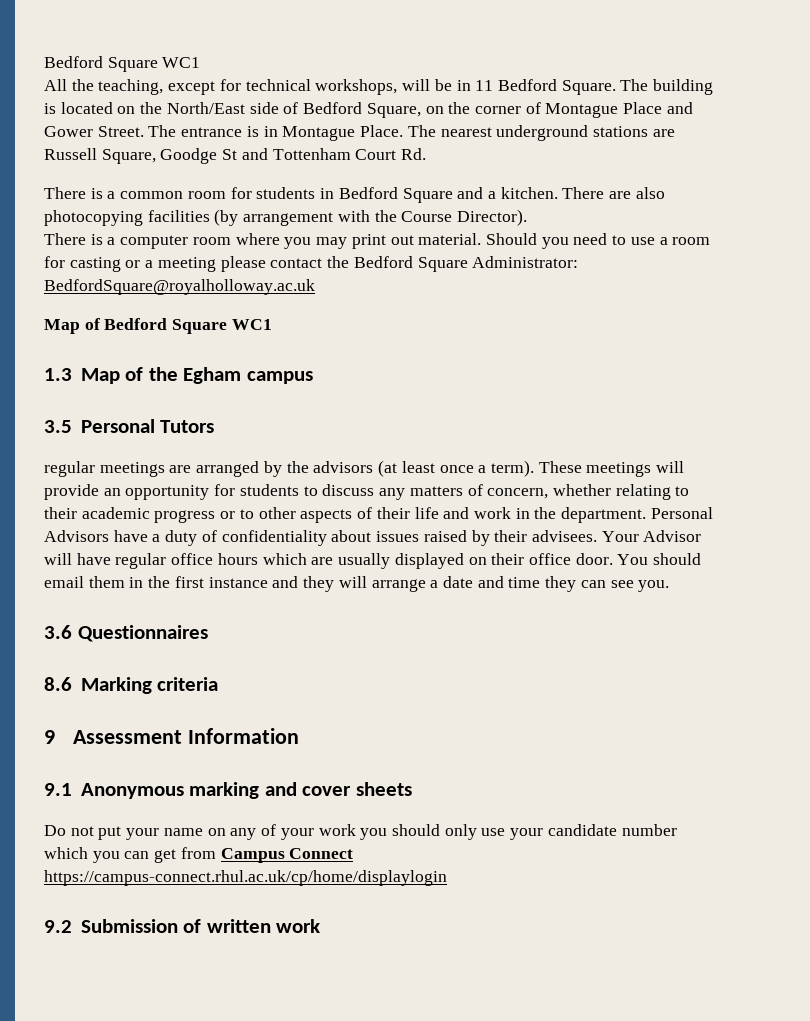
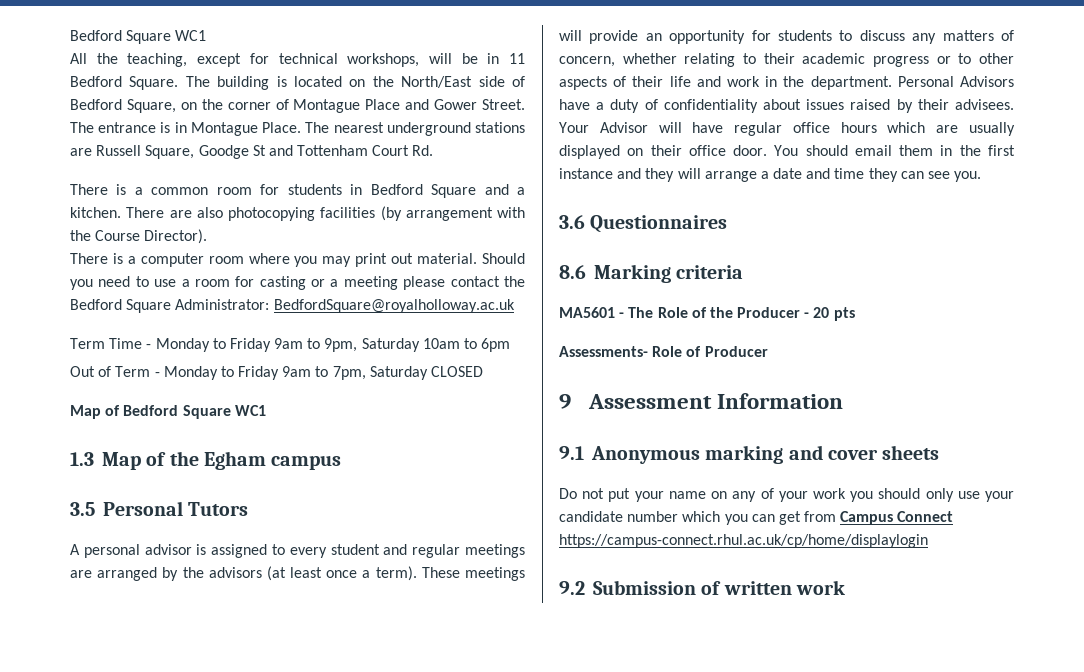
(315, 287) none -> [70,338,511,352] [70,366,484,380] // Term Time - Monday to Friday 9am to 9pm, Saturday 10am to 6pm // Out of Term - Monday to Friday 9am to 7pm, Saturday CLOSED
(215, 426) none -> [70,544,408,558] A personal advisor is assigned to every student and
(219, 684) none -> [559,307,855,321] [559,346,768,357] // MA5601 - The Role of the Producer - 20 pts // Assessments- Role of Producer

